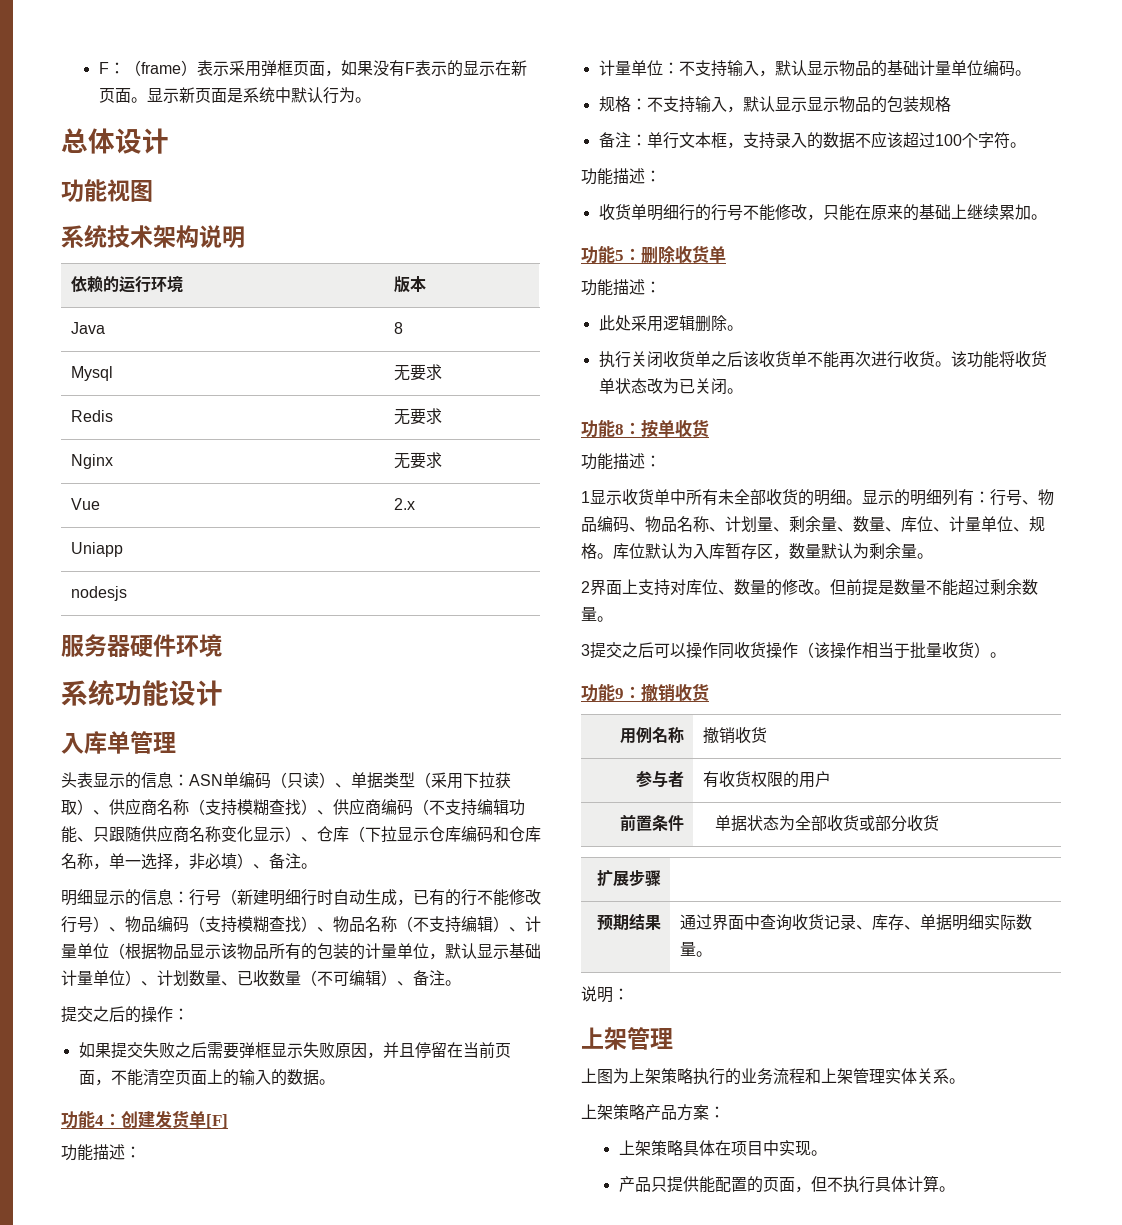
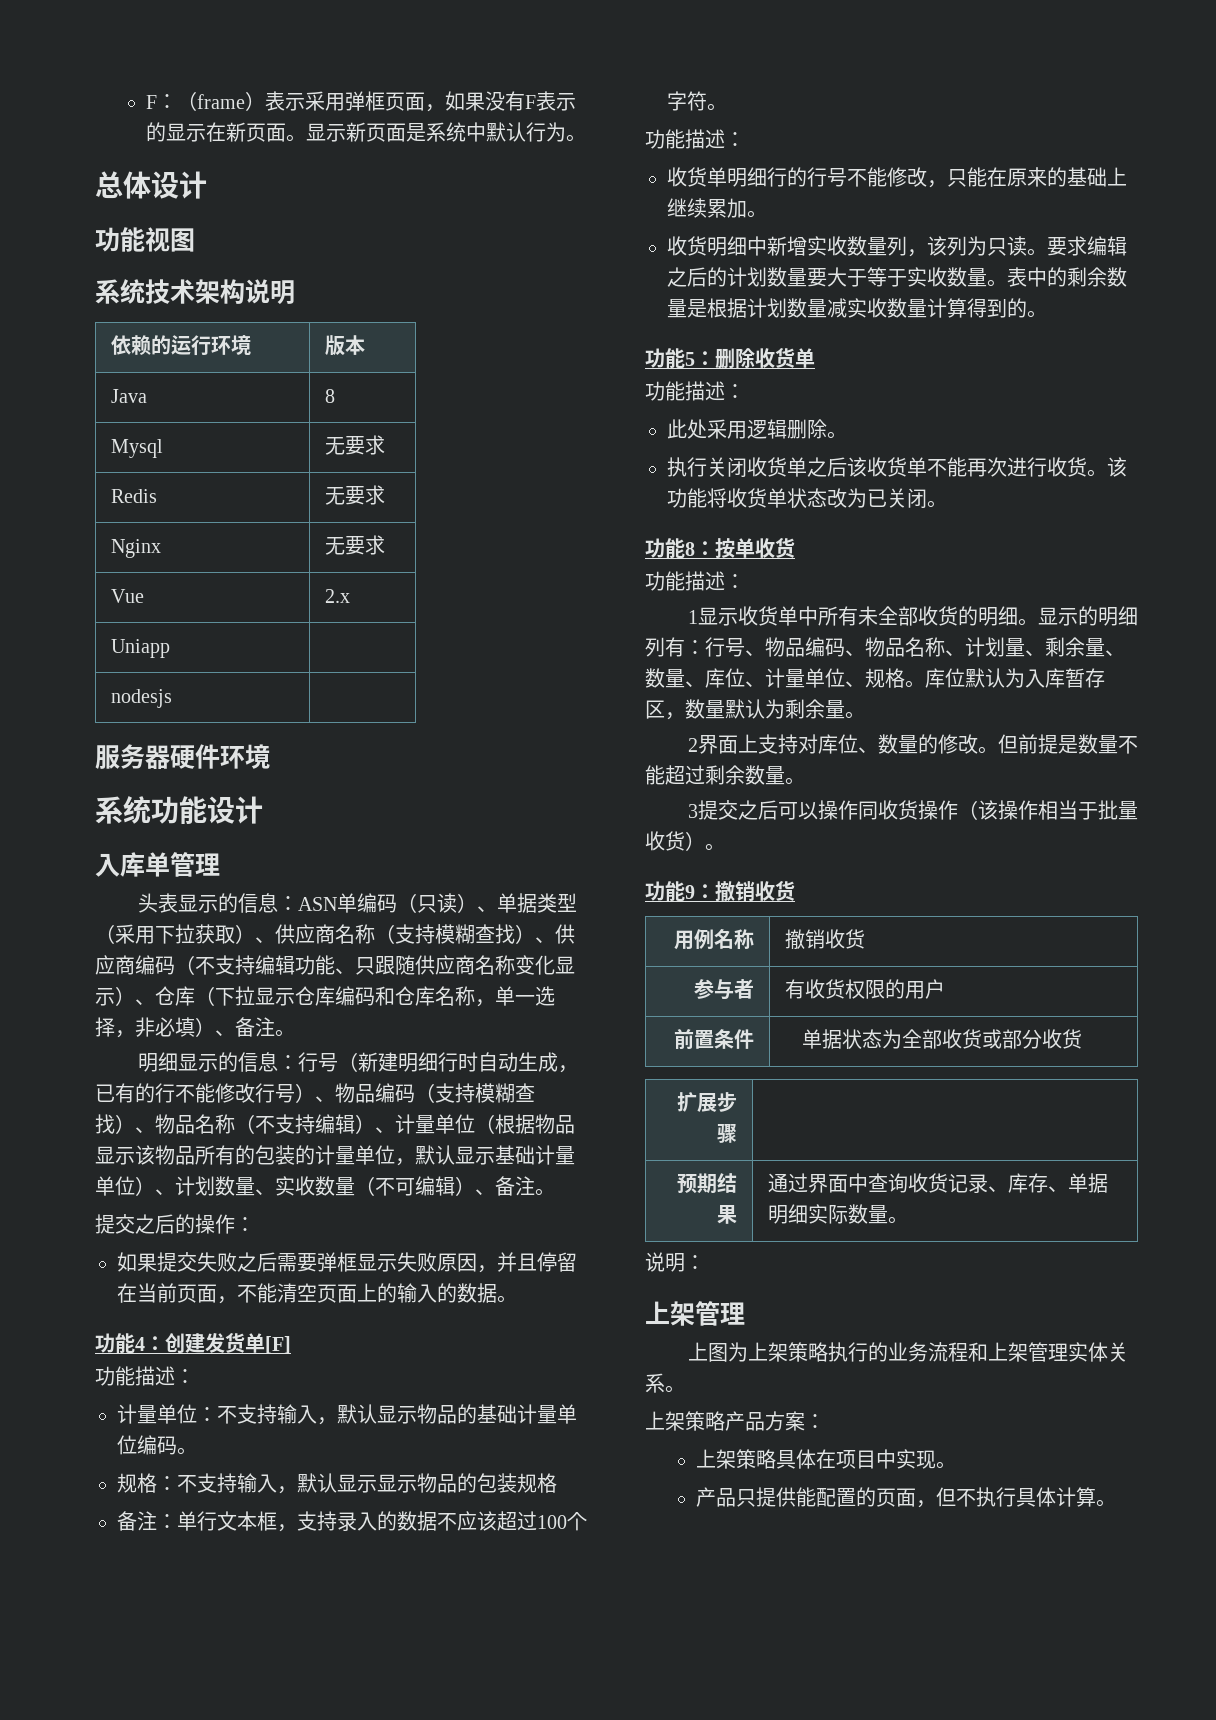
[237,971,253,986] 已 -> [275,1176,295,1196] 实
(1047, 217) none -> [667,236,1127,257] [667,267,1127,287] [667,298,1047,318] // 收货明细中新增实收数量列，该列为只读。要求编辑之后的计划数量要大于等于实收数量。表中的剩余数量是根据计划数量减实收数量计算得到的。

